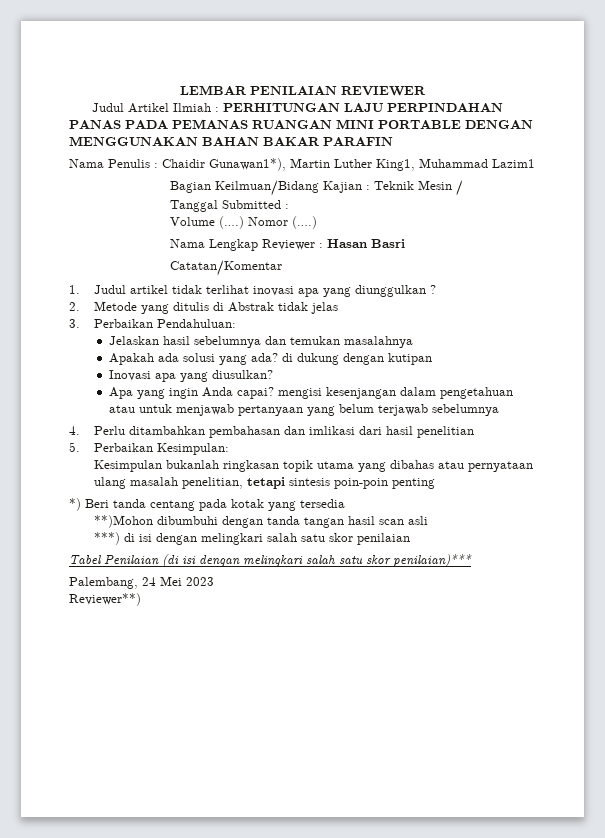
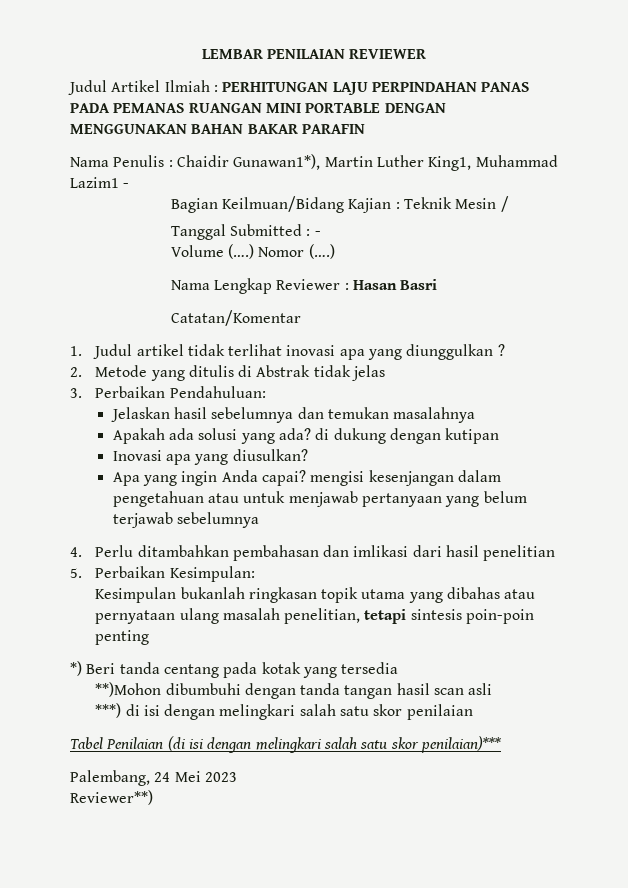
(535, 163) none -> [123,183,130,188] -
(290, 206) none -> [314,231,321,236] -

